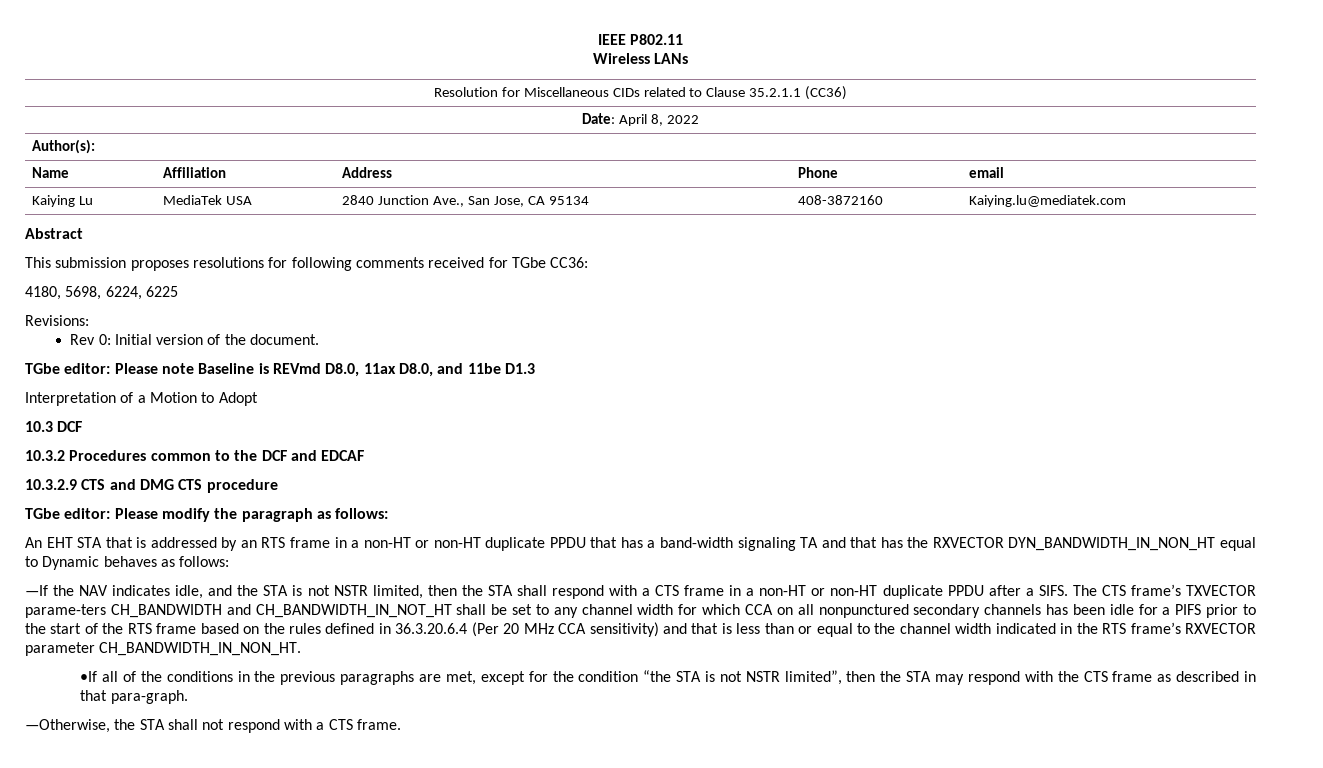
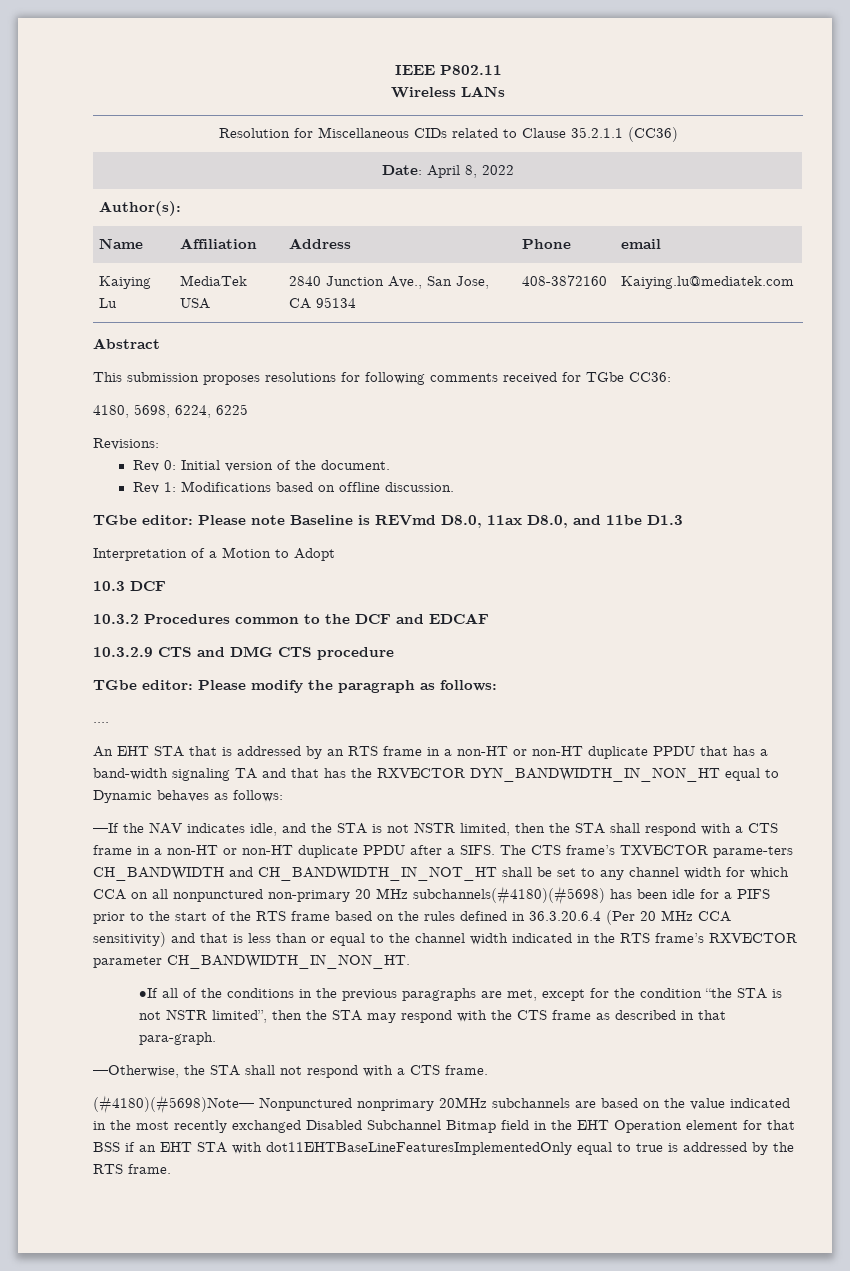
(320, 339) none -> [132,481,454,494] // Rev 1: Modifications based on offline discussion.
(389, 513) none -> [93,722,109,723] // ....
[913,604,1042,618] secondary channels -> [268,886,605,905] non-primary 20 MHz subchannels(#4180)(#5698)
(401, 724) none -> [93,1095,790,1114] [93,1120,795,1133] [93,1142,794,1155] [93,1164,171,1174] // (#4180)(#5698)Note— Nonpunctured nonprimary 20MHz subchannels are based on the value indicated in the most recently exchanged Disabled Subchannel Bitmap field in the EHT Operation element for that BSS if an EHT STA with dot11EHTBaseLineFeaturesImplementedOnly equal to true is addressed by the RTS frame.

